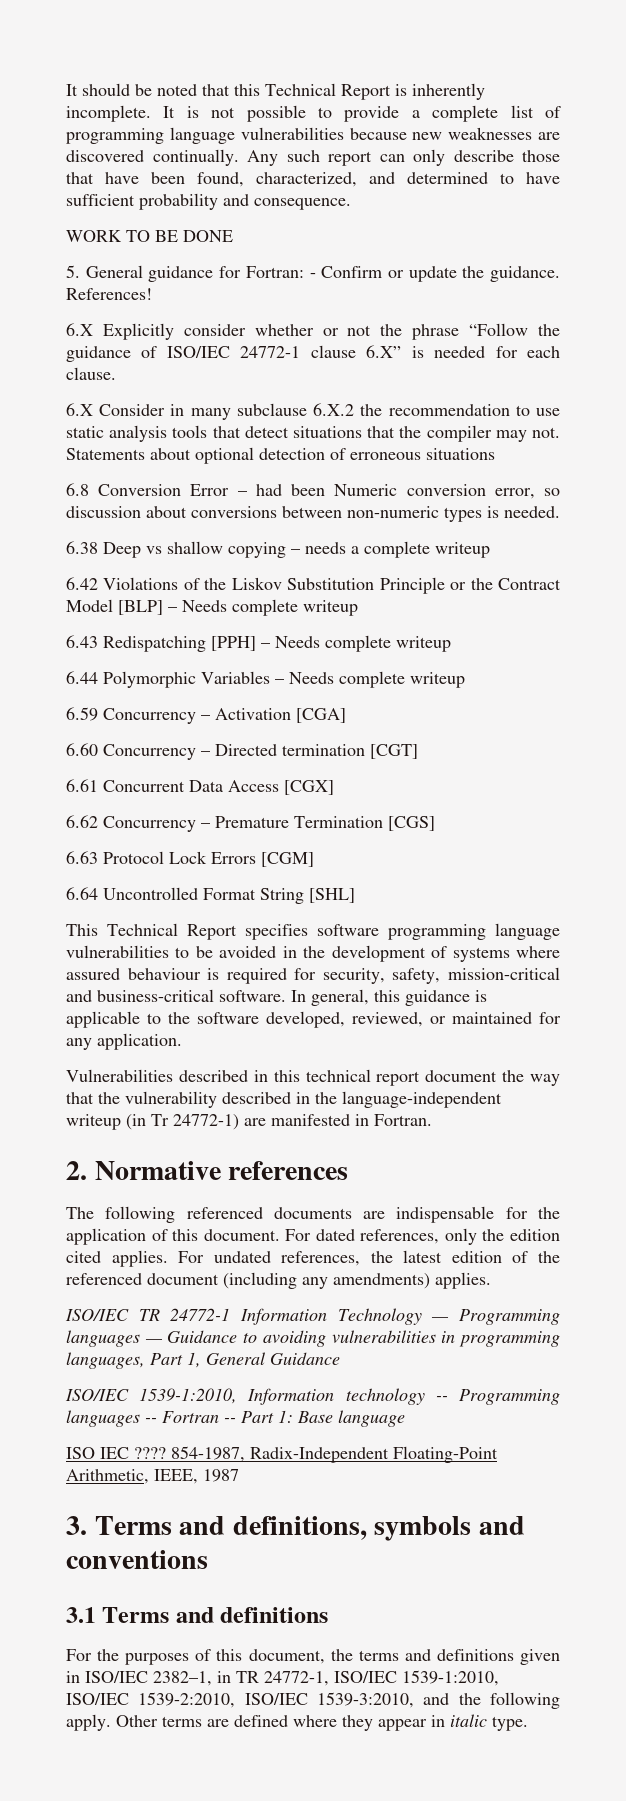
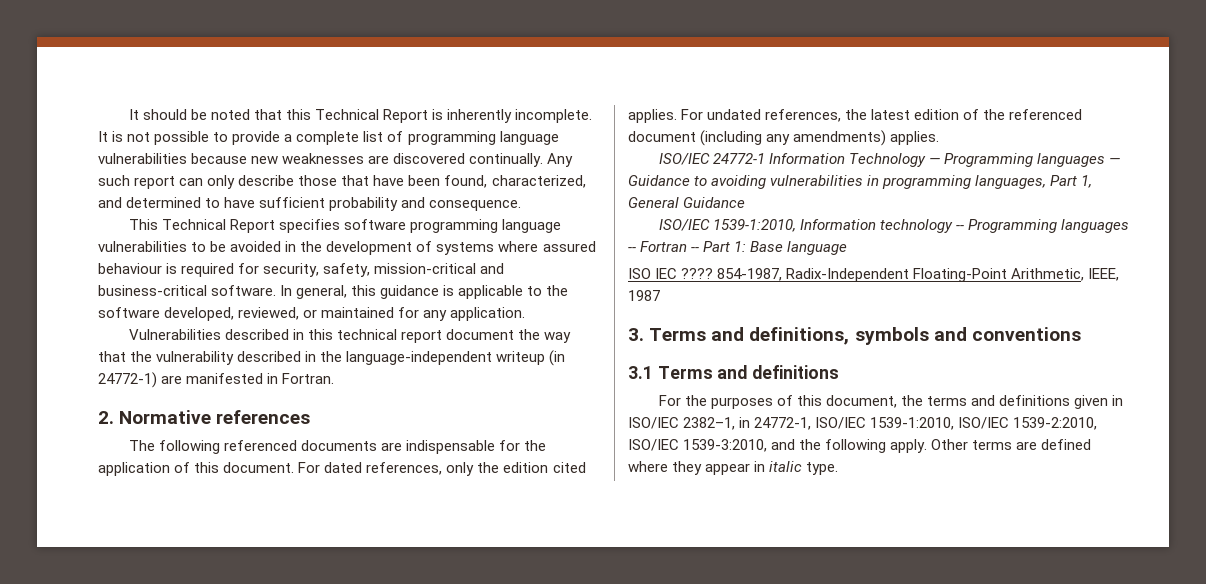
[66,230,233,242] [66,265,560,282] [66,288,152,300] [66,323,561,340] [66,345,561,362] [66,367,116,380] [66,403,560,420] [66,425,560,442] [66,447,495,464] [66,483,560,499] [66,506,560,522] [66,541,490,558] [66,577,562,594] [66,599,358,616] [66,635,451,652] [66,671,465,688] [66,707,346,724] [66,743,418,760] [66,779,334,795] [66,815,435,832] [66,851,314,867] [66,887,355,904] // WORK TO BE DONE // 5. General guidance for Fortran: - Confirm or update the guidance. References! // 6.X Explicitly consider whether or not the phrase “Follow the guidance of ISO/IEC 24772-1 clause 6.X” is needed for each clause. // 6.X Consider in many subclause 6.X.2 the recommendation to use static analysis tools that detect situations that the compiler may not. Statements about optional detection of erroneous situations // 6.8 Conversion Error – had been Numeric conversion error, so discussion about conversions between non-numeric types is needed. // 6.38 Deep vs shallow copying – needs a complete writeup // 6.42 Violations of the Liskov Substitution Principle or the Contract Model [BLP] – Needs complete writeup // 6.43 Redispatching [PPH] – Needs complete writeup // 6.44 Polymorphic Variables – Needs complete writeup // 6.59 Concurrency – Activation [CGA] // 6.60 Concurrency – Directed termination [CGT] // 6.61 Concurrent Data Access [CGX] // 6.62 Concurrency – Premature Termination [CGS] // 6.63 Protocol Lock Errors [CGM] // 6.64 Uncontrolled Format String [SHL] -> (522, 205) none
[151,1114,169,1126] Tr -> (566, 358) none
[138,1309,160,1321] TR -> (710, 159) none
[236,1671,259,1683] TR -> (751, 422) none

